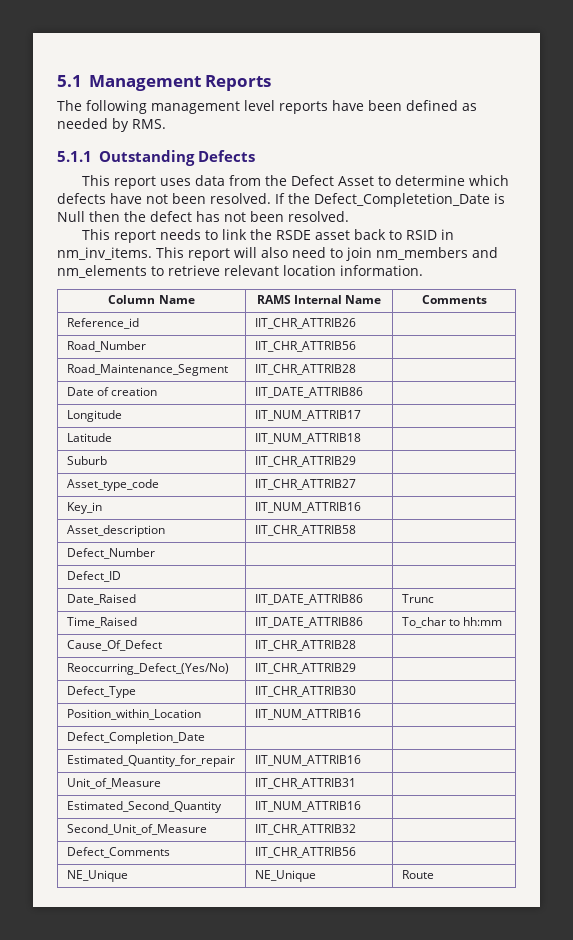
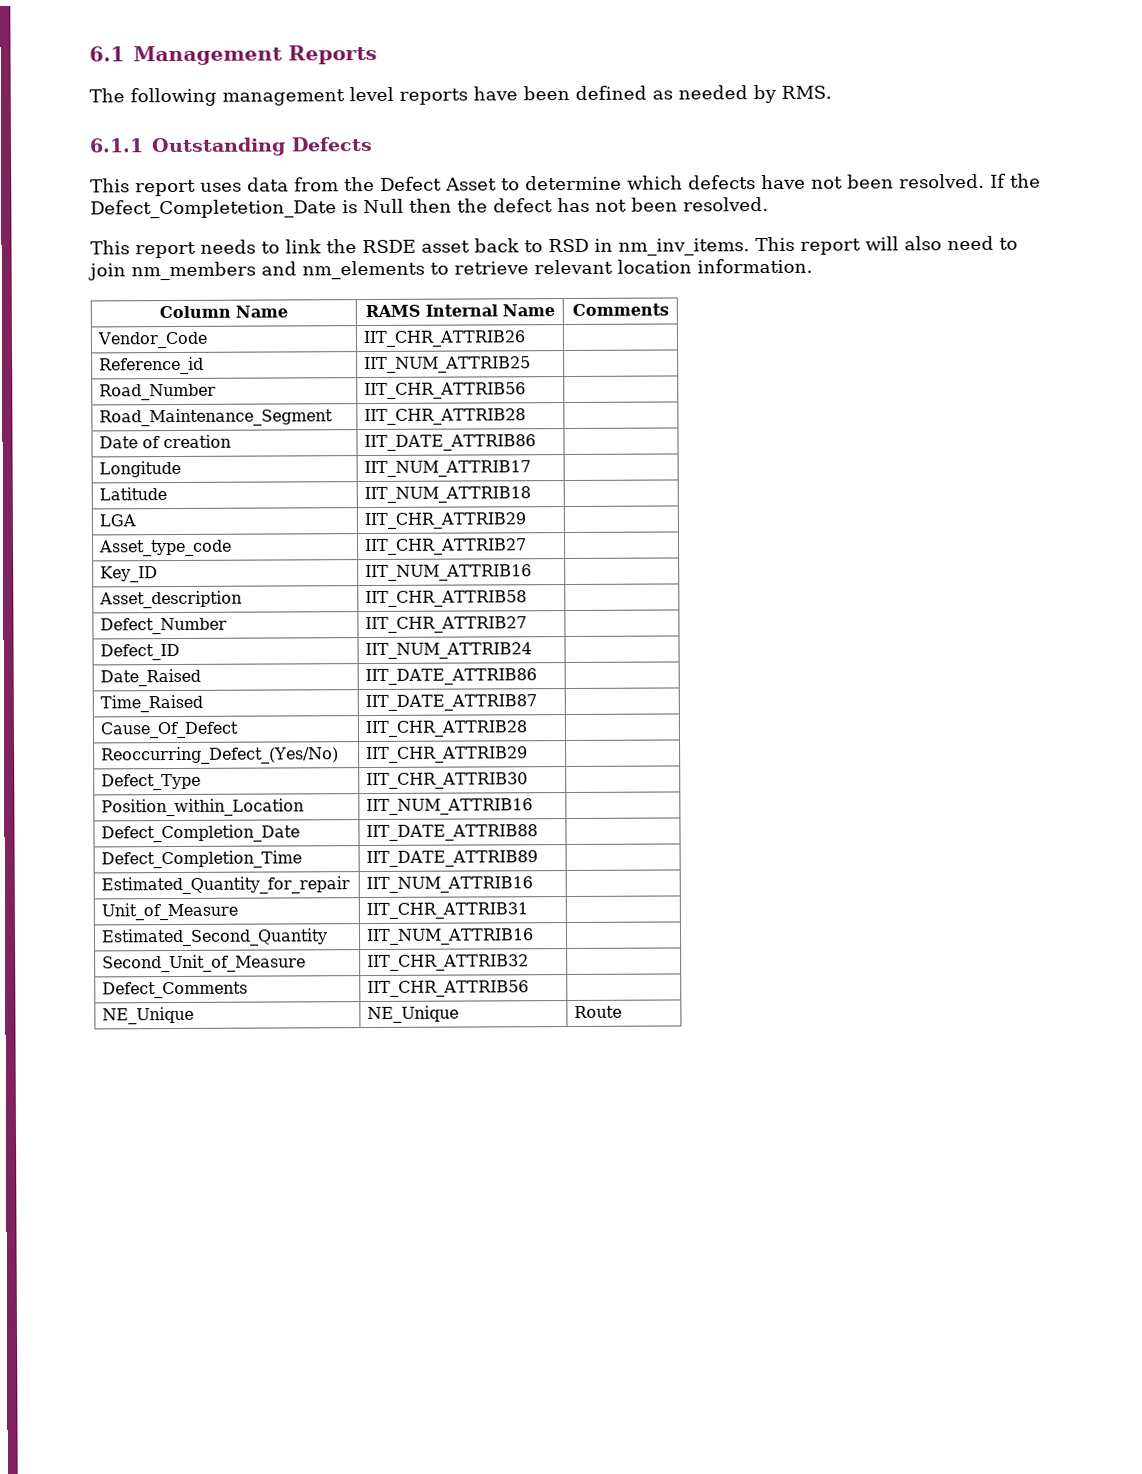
[57,75,82,87] 5.1 -> [89,46,125,62] 6.1
[57,151,92,162] 5.1.1 -> [89,138,144,153] 6.1.1
[405,230,437,240] RSID -> [548,238,589,253] RSD
(487, 299) none -> [97,331,209,349] [363,330,527,348] // Vendor_Code | IIT_CHR_ATTRIB26 |
[254,318,356,329] IIT_CHR_ATTRIB26 -> [364,356,532,374] IIT_NUM_ATTRIB25
[66,456,107,465] Suburb -> [99,514,137,527] LGA
[66,502,102,514] Key_in -> [100,566,159,583] Key_ID
(155, 553) none -> [365,616,528,634] IIT_CHR_ATTRIB27
(121, 576) none -> [365,642,533,660] IIT_NUM_ATTRIB24
[401,594,434,603] Trunc -> (538, 677) none
[254,617,363,628] [401,617,503,628] IIT_DATE_ATTRIB86 | To_char to hh:mm -> [365,694,538,712] IIT_DATE_ATTRIB87 |
(205, 738) none -> [366,824,539,842] [101,850,303,869] [366,850,539,868] IIT_DATE_ATTRIB88 | // Defect_Completion_Time | IIT_DATE_ATTRIB89

